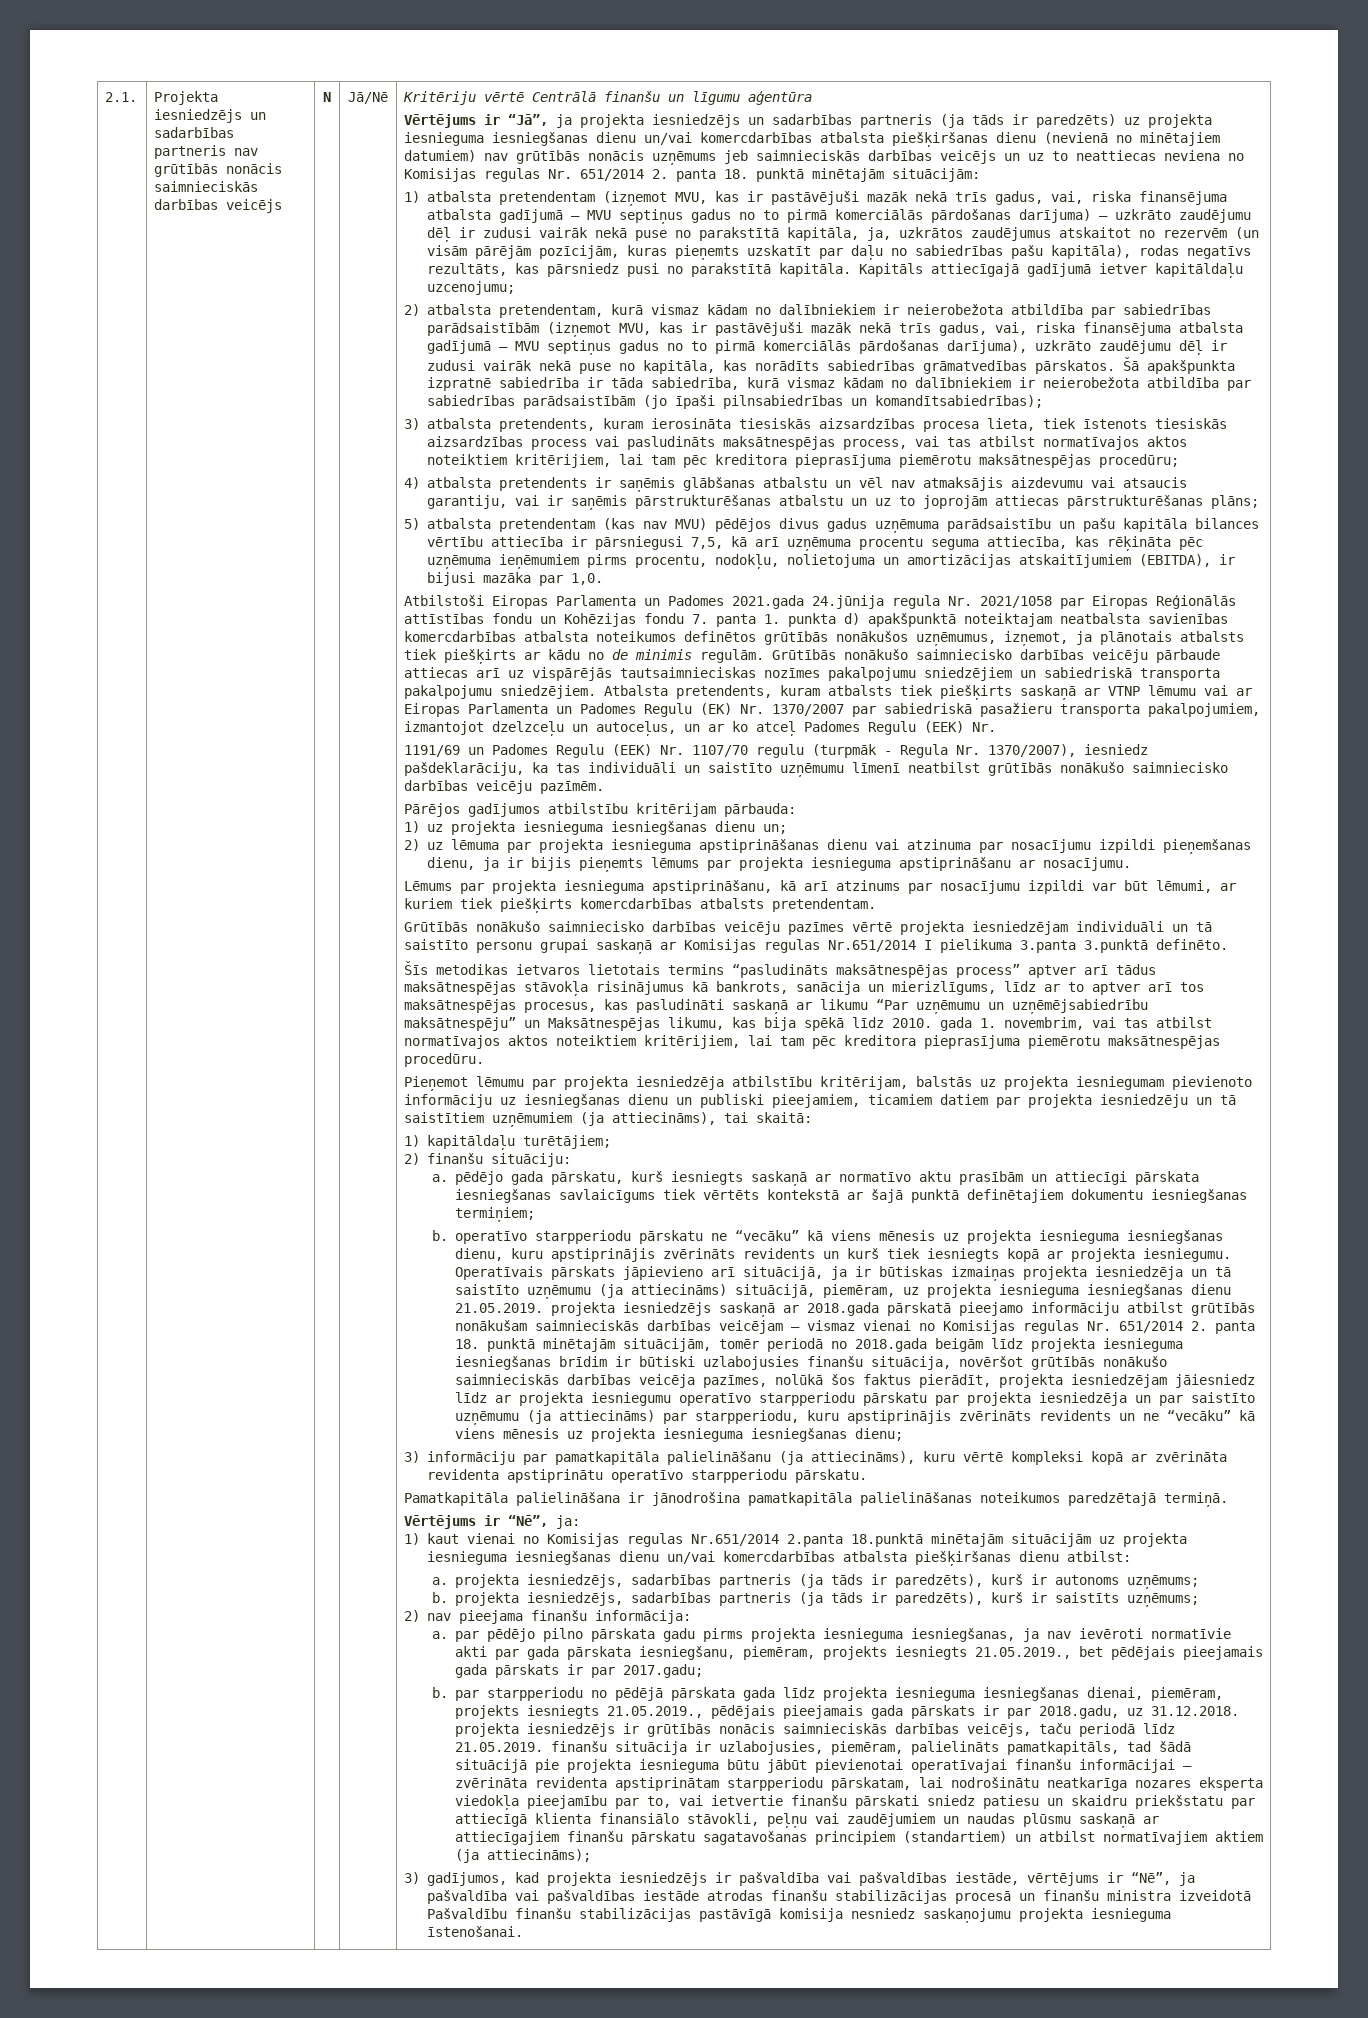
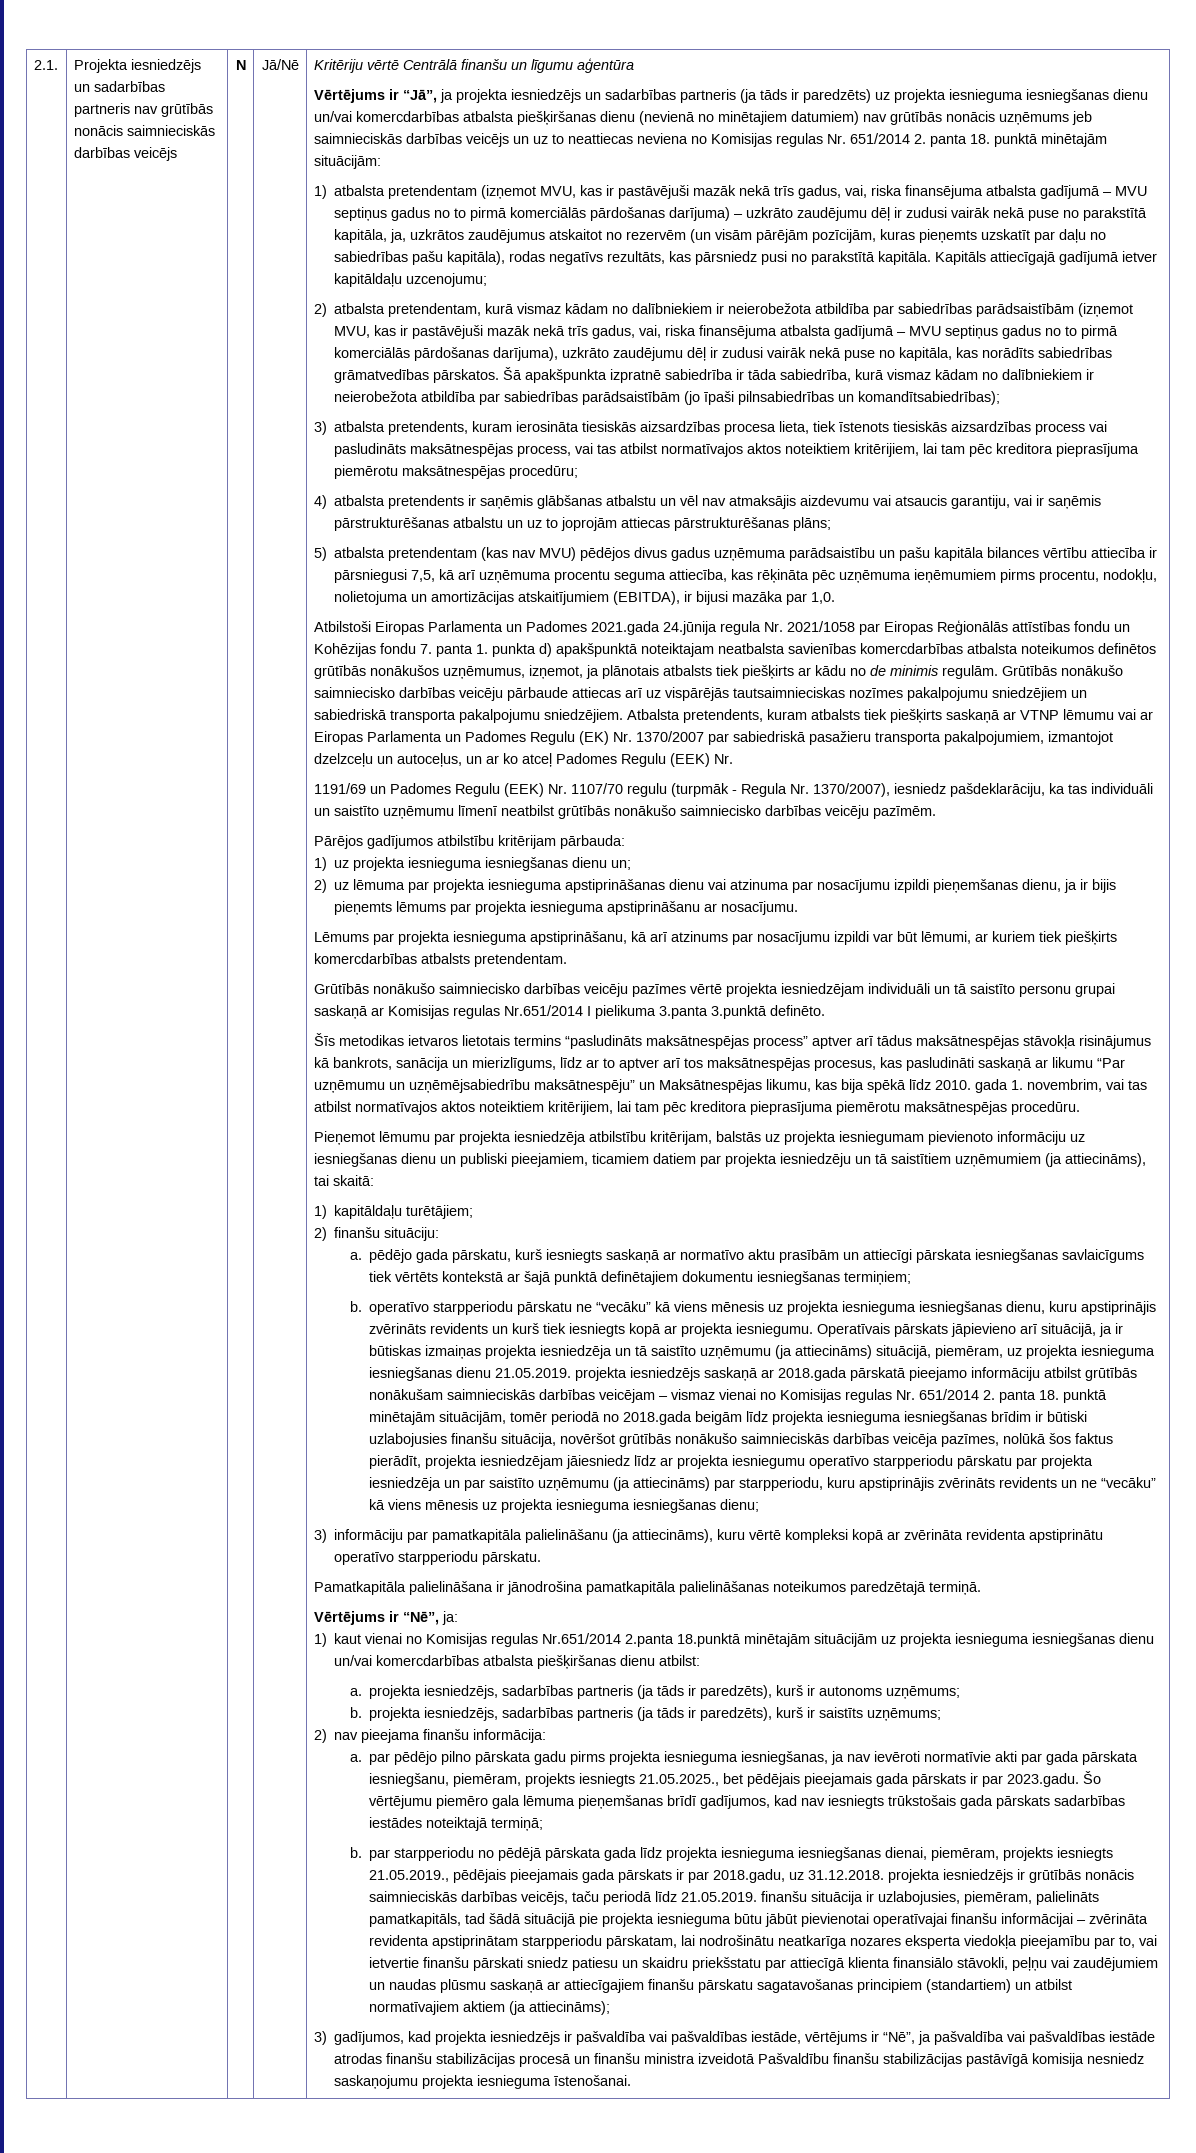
[974,1647,1071,1659] 21.05.2019., -> [638,1774,719,1786] 21.05.2025.,
[622,1664,703,1678] 2017.gadu; -> [1006,1771,1101,1787] [368,1795,1125,1809] [368,1817,543,1831] 2023.gadu. Šo vērtējumu piemēro gala lēmuma pieņemšanas brīdī gadījumos, kad nav iesniegts trūkstošais gada pārskats sadarbības iestādes noteiktajā termiņā;

